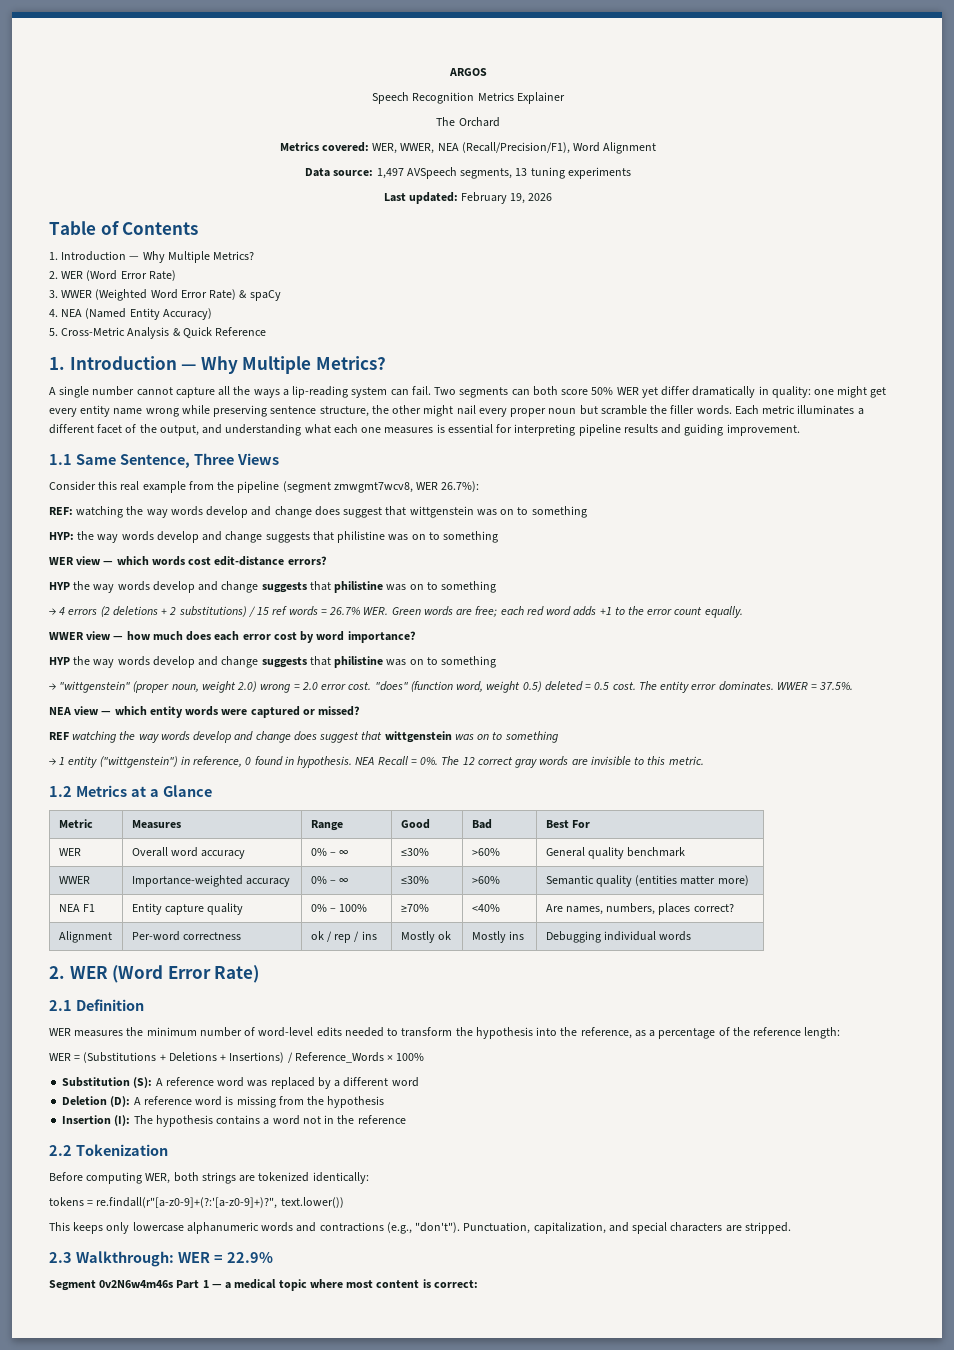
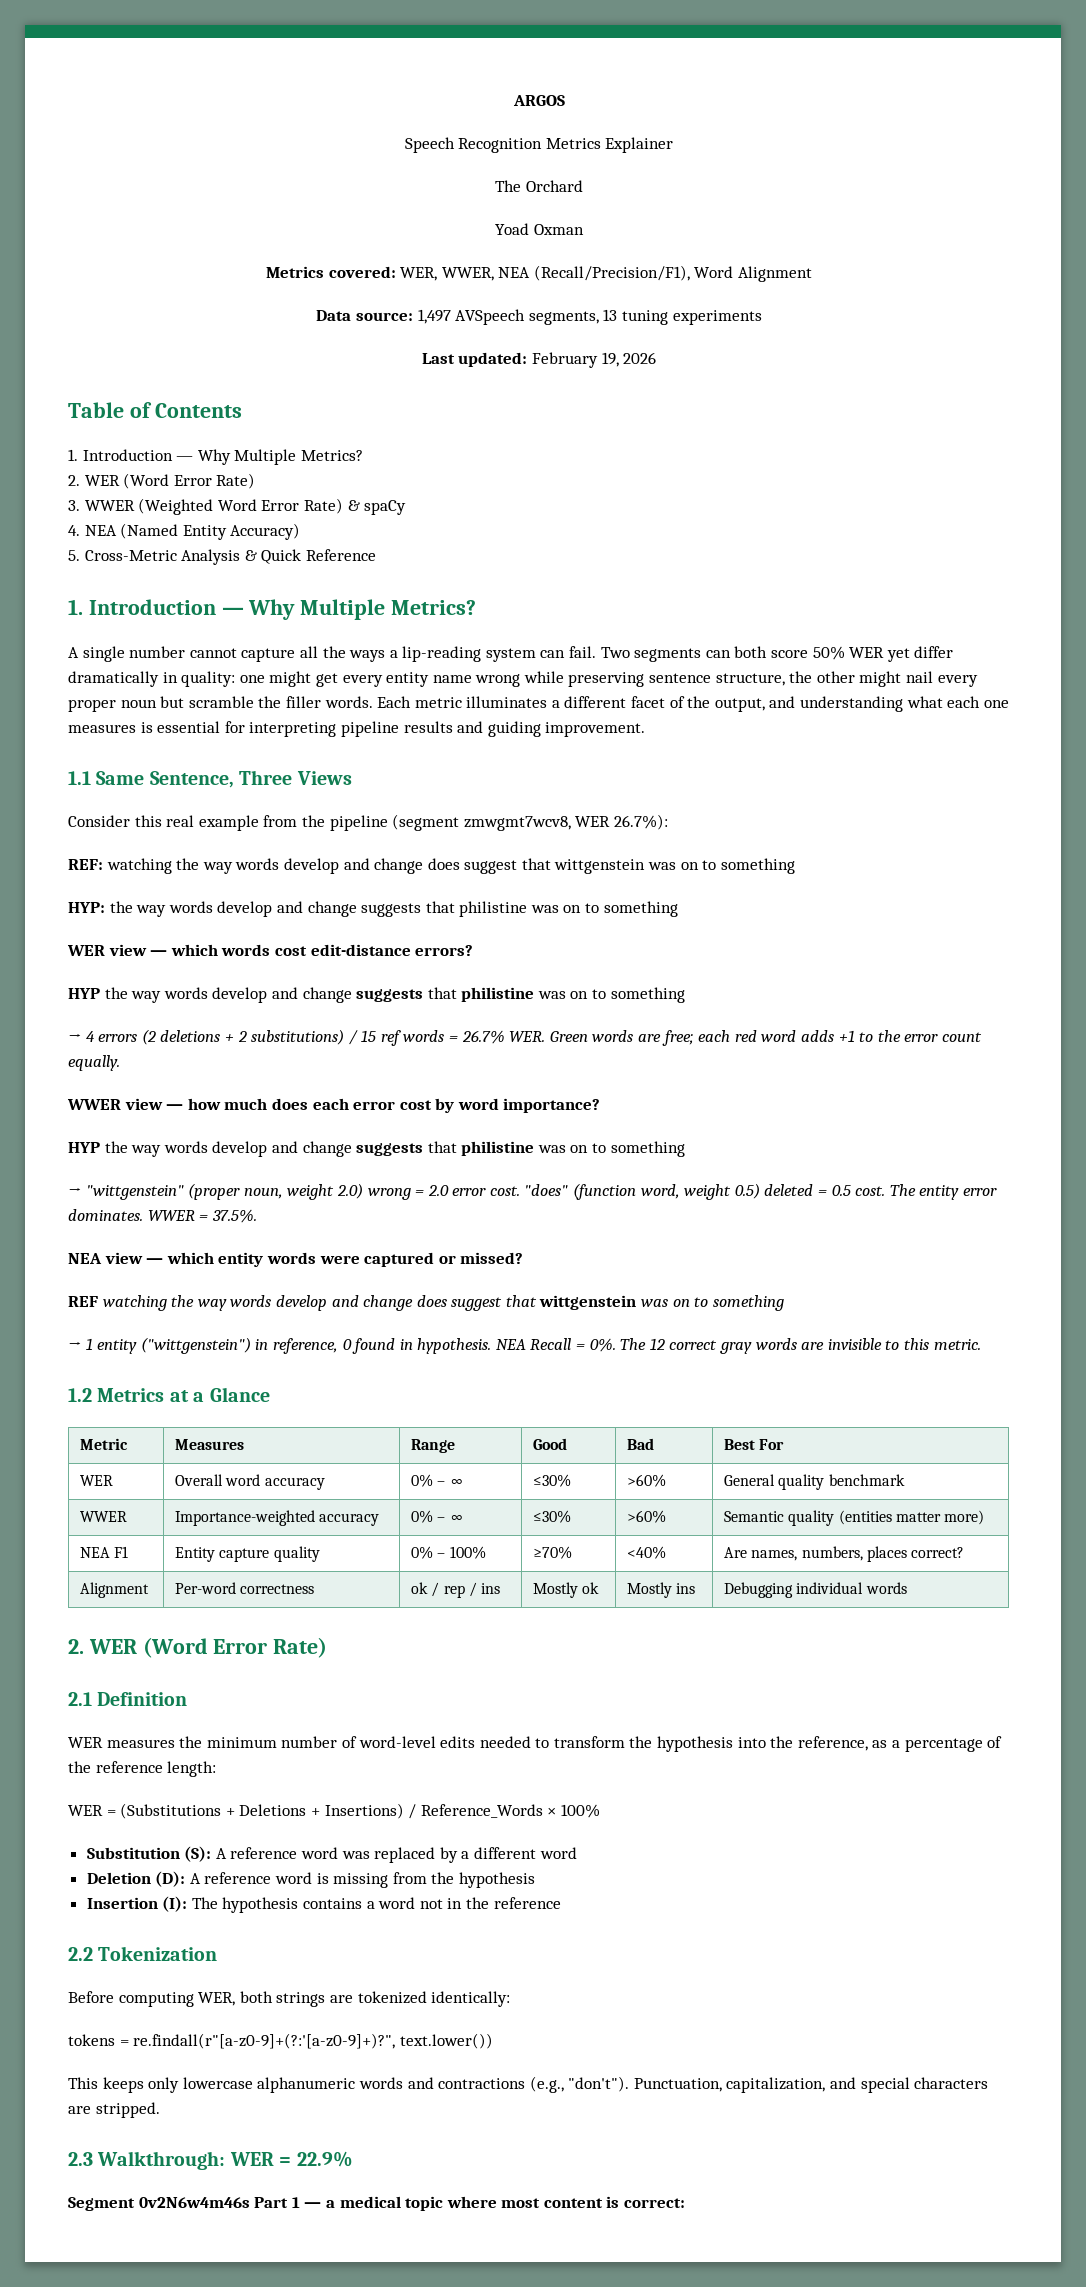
(500, 122) none -> [495,223,584,235] // Yoad Oxman

